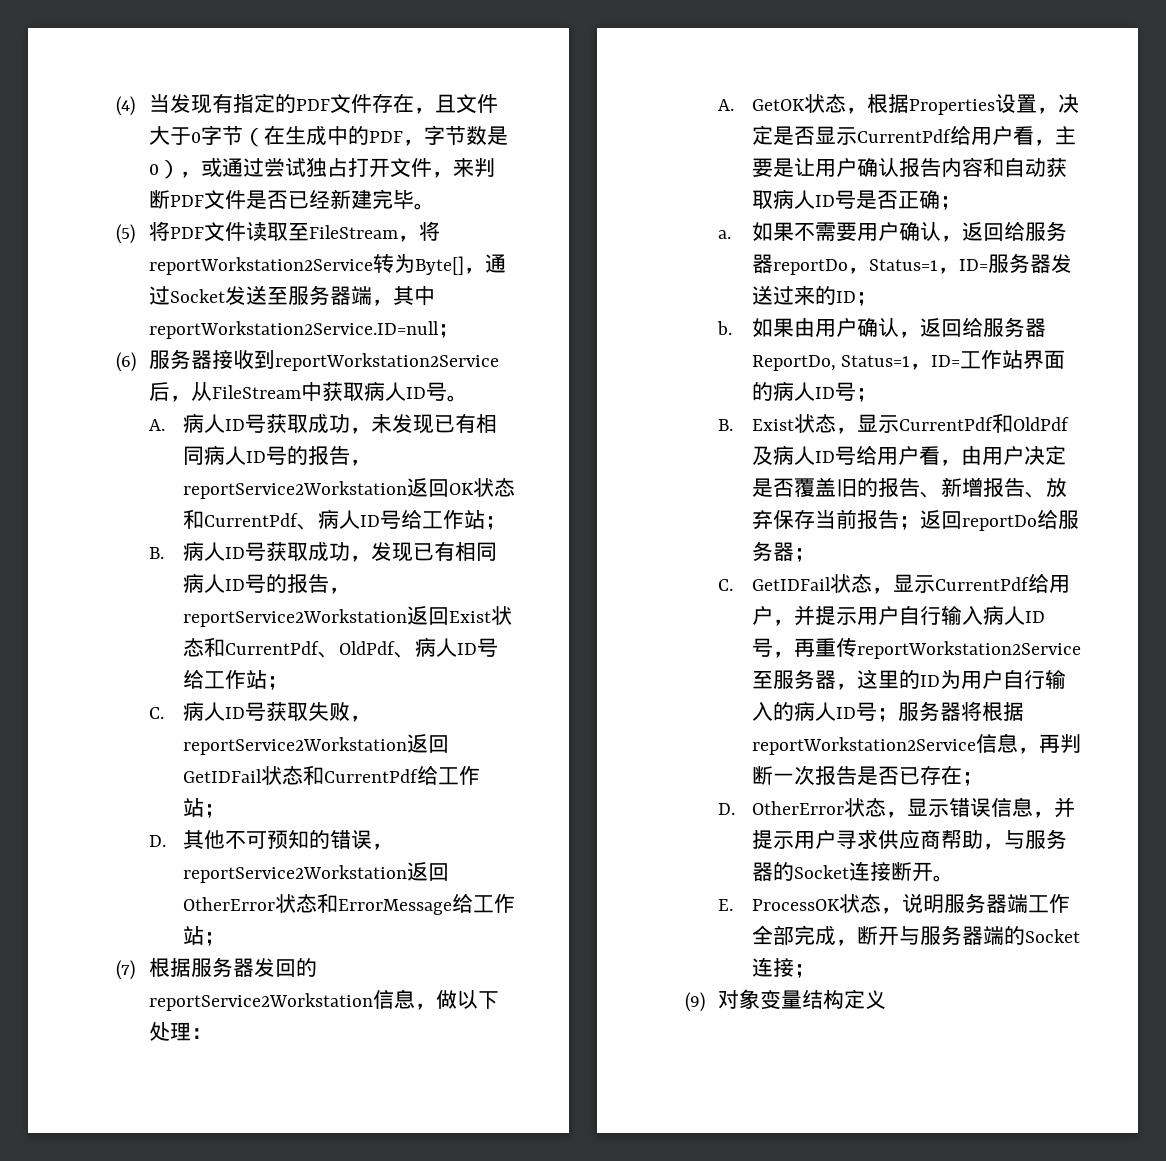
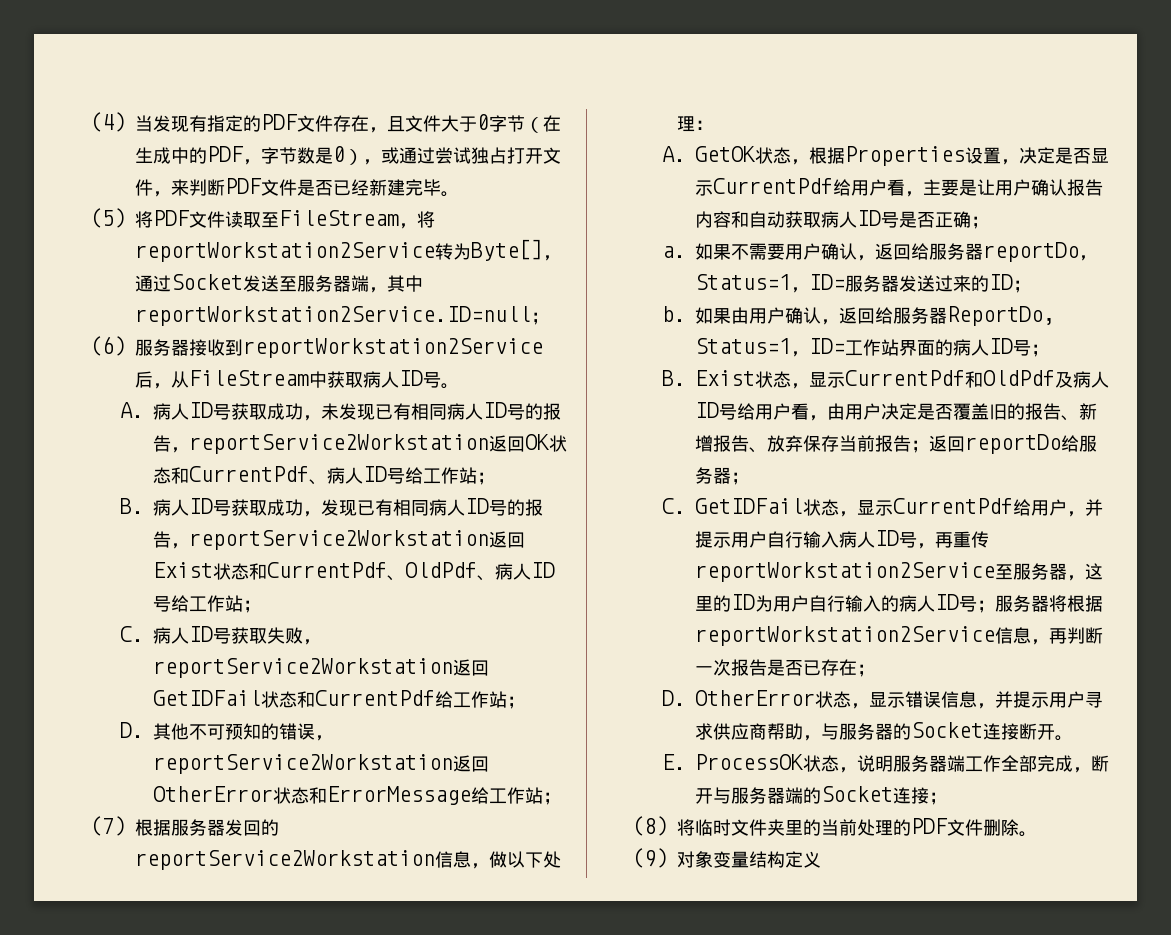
(815, 971) none -> [632,816,1038,837] // (8)将临时文件夹里的当前处理的PDF文件删除。

